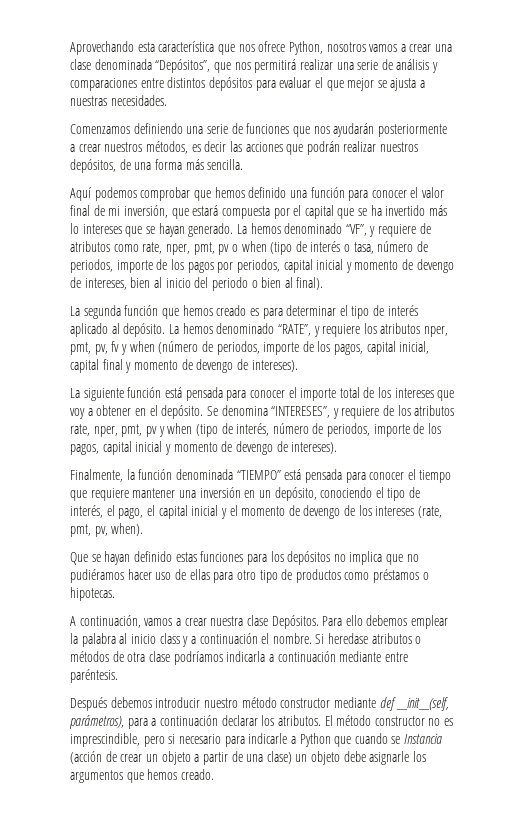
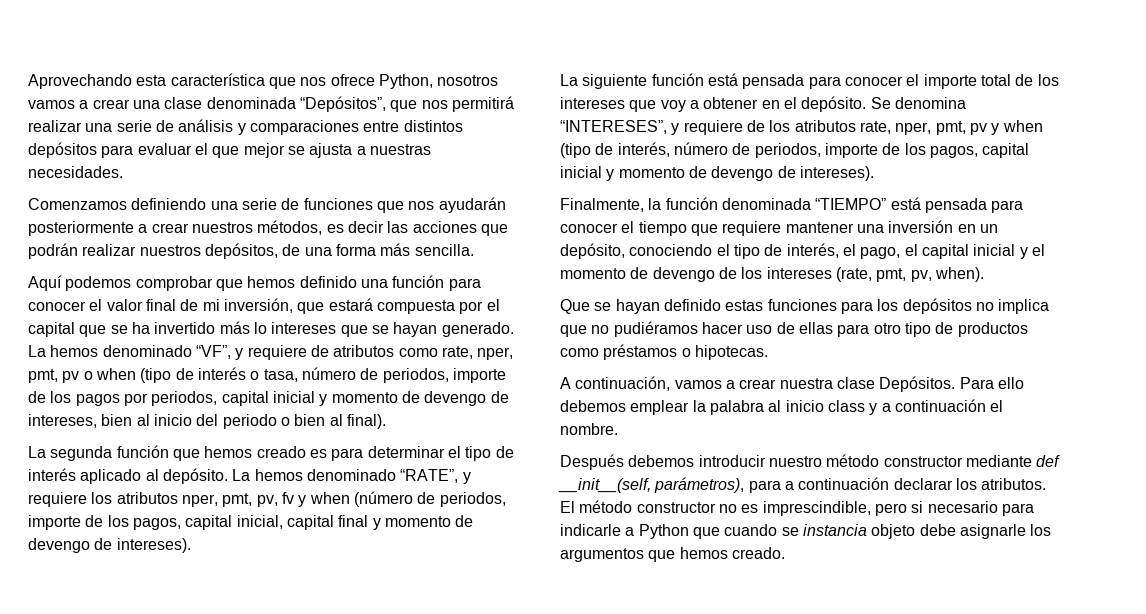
[315,633,422,644] [70,651,408,665] [70,669,118,683] Si heredase atributos o métodos de otra clase podríamos indicarla a continuación mediante entre paréntesis. -> (618, 429) none
[404,733,443,744] [70,751,308,765] Instancia (acción de crear un objeto a partir de una clase) un -> [802,524,867,536] instancia

